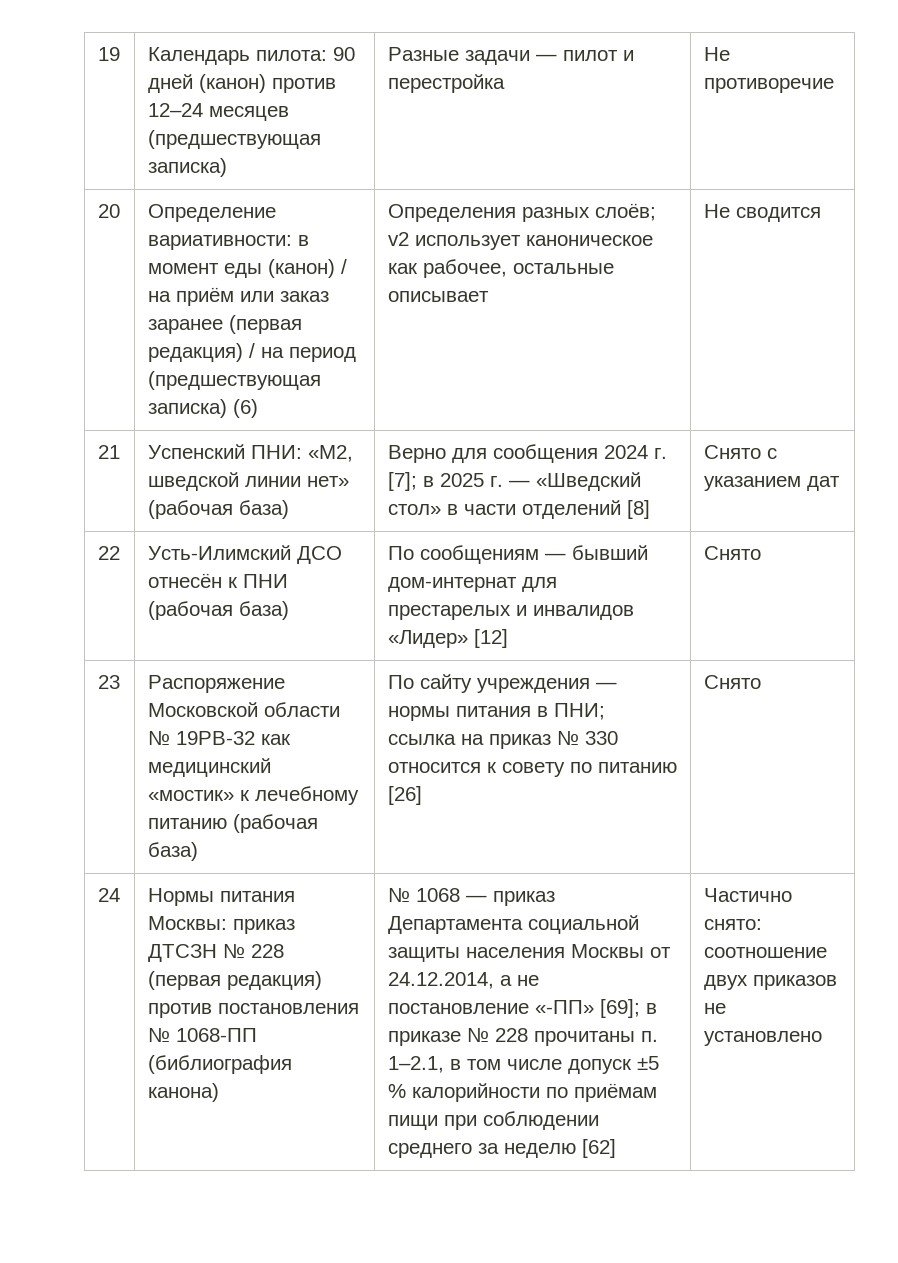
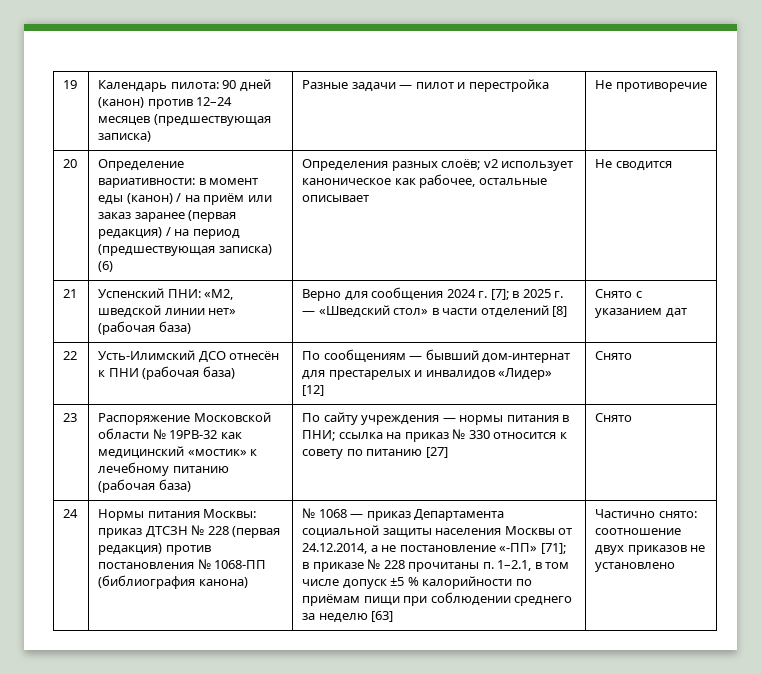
[387,786,422,805] [26] -> [425,447,448,458] [27]
[599,999,640,1018] [69]; -> [540,543,566,554] [71];
[581,1139,616,1158] [62] -> [371,611,394,622] [63]

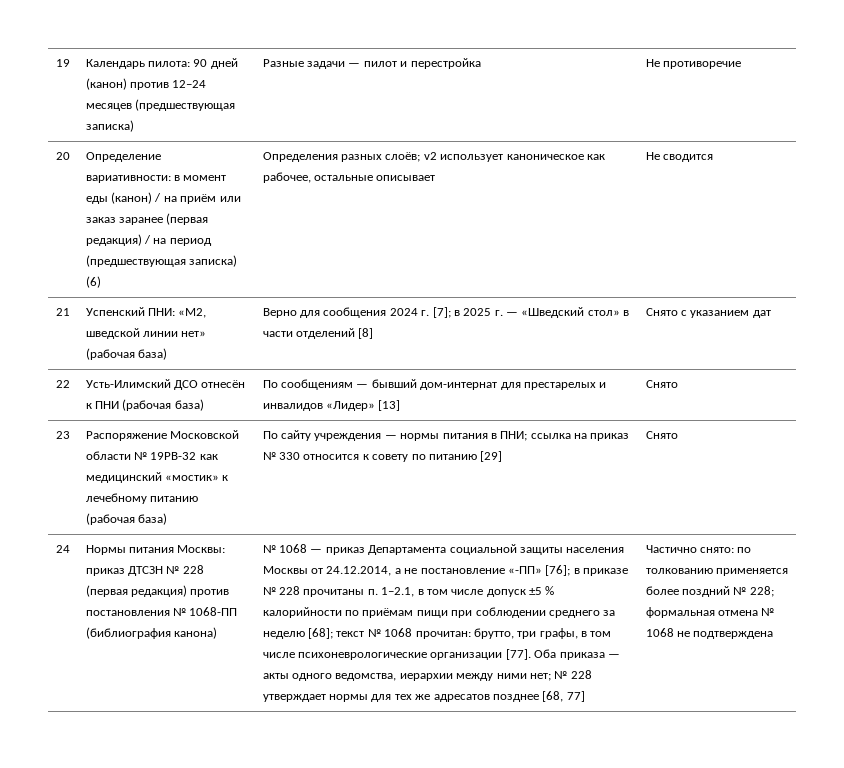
[302,385,325,396] [12] -> [378,400,401,411] [13]
[425,447,448,458] [27] -> [480,451,503,462] [29]
[540,543,566,554] [71]; -> [545,565,571,576] [76];
[371,611,394,622] [595,509,697,518] [595,528,682,535] [595,545,706,555] [595,562,676,572] [63] | Частично снято: соотношение двух приказов не установлено -> [307,628,612,639] [262,649,620,660] [262,670,592,681] [262,691,585,702] [645,545,752,553] [645,568,788,576] [645,586,774,597] [645,607,775,618] [645,628,774,639] [68]; текст № 1068 прочитан: брутто, три графы, в том числе психоневрологические организации [77]. Оба приказа — акты одного ведомства, иерархии между ними нет; № 228 утверждает нормы для тех же адресатов позднее [68, 77] | Частично снято: по толкованию применяется более поздний № 228; формальная отмена № 1068 не подтверждена

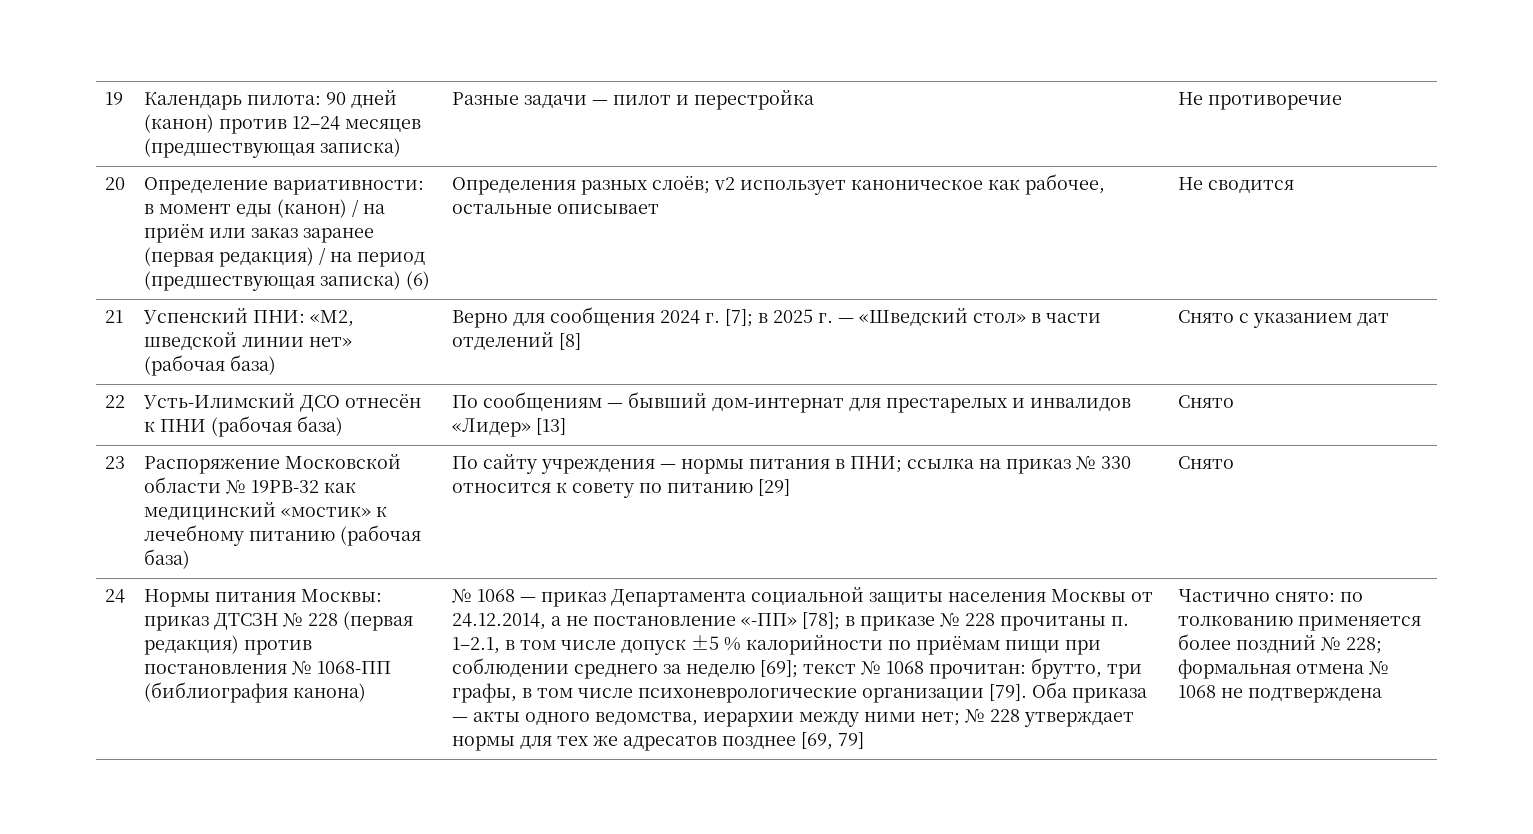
[545,565,571,576] [76]; -> [802,612,841,630] [78];
[307,628,333,639] [68]; -> [760,660,799,678] [69];
[505,649,531,660] [77]. -> [989,684,1028,701] [79].
[542,691,585,702] [68, 77] -> [801,732,865,750] [69, 79]

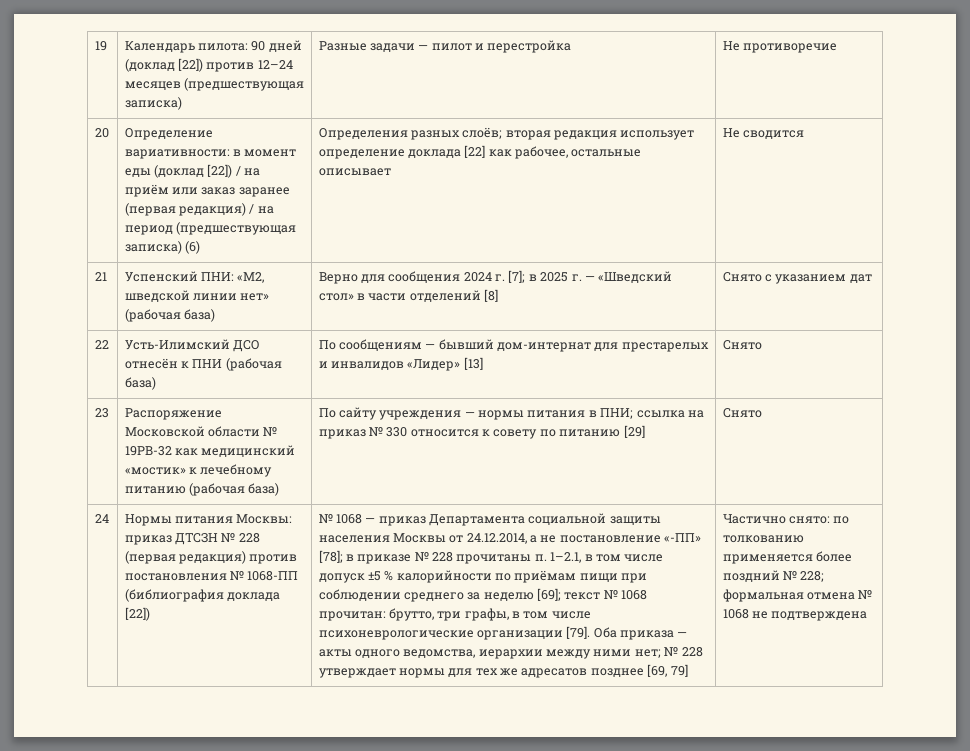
[144,114,215,133] (канон) -> [124,58,203,72] (доклад [22])
[277,199,348,218] (канон) -> [153,164,233,178] (доклад [22])
[714,177,984,195] v2 использует каноническое -> [505,130,695,140] [318,145,486,159] вторая редакция использует определение доклада [22]
[293,683,367,702] канона) -> [226,592,280,601] [124,607,150,621] доклада [22])

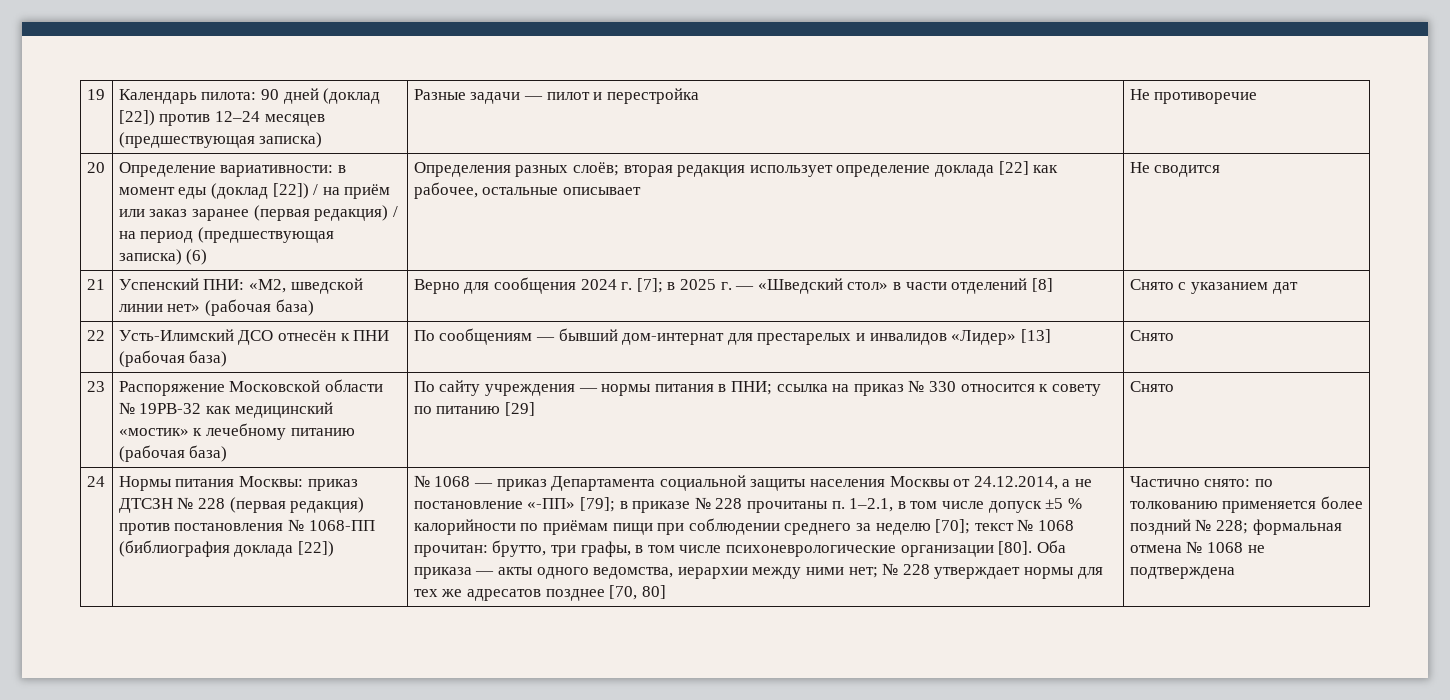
[318,550,343,563] [78]; -> [580,497,616,512] [79];
[537,588,562,601] [69]; -> [935,519,971,534] [70];
[566,626,591,639] [79]. -> [998,541,1033,555] [80].
[647,664,688,677] [69, 79] -> [609,585,666,600] [70, 80]

